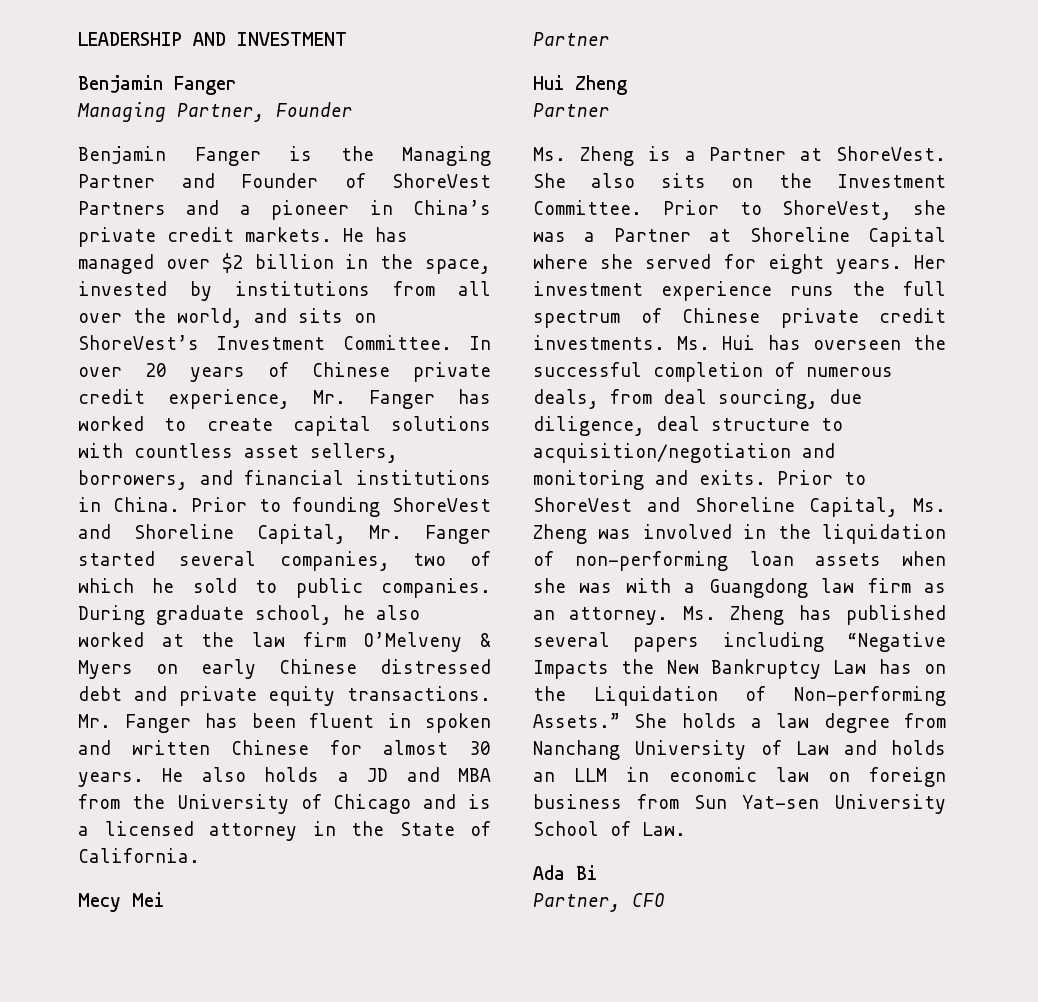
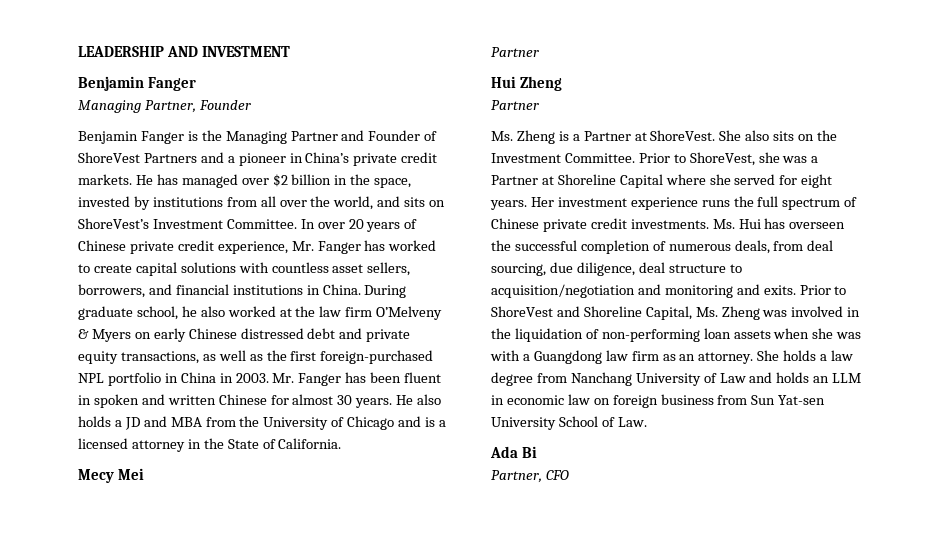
[191,497,491,517] [78,524,491,544] [78,551,491,571] [78,578,491,598] Prior to founding ShoreVest and Shoreline Capital, Mr. Fanger started several companies, two of which he sold to public companies. -> (361, 289) none
[347,686,491,701] transactions. -> [120,350,434,364] [78,372,269,386] transactions, as well as the first foreign-purchased NPL portfolio in China in 2003.
[682,605,946,625] [533,632,946,652] [533,659,946,679] [533,686,946,706] [533,713,620,728] Ms. Zheng has published several papers including “Negative Impacts the New Bankruptcy Law has on the Liquidation of Non-performing Assets.” -> (754, 358) none

